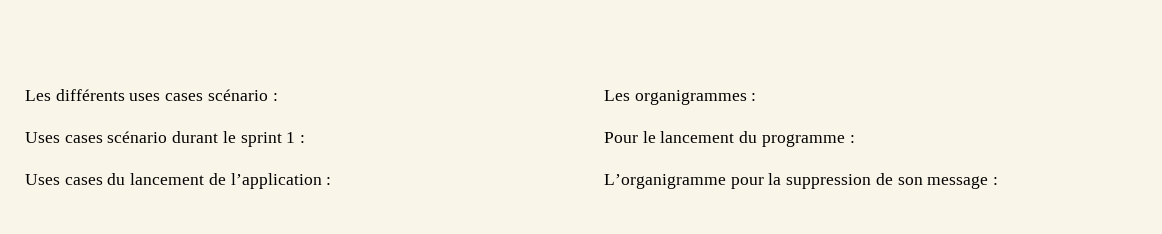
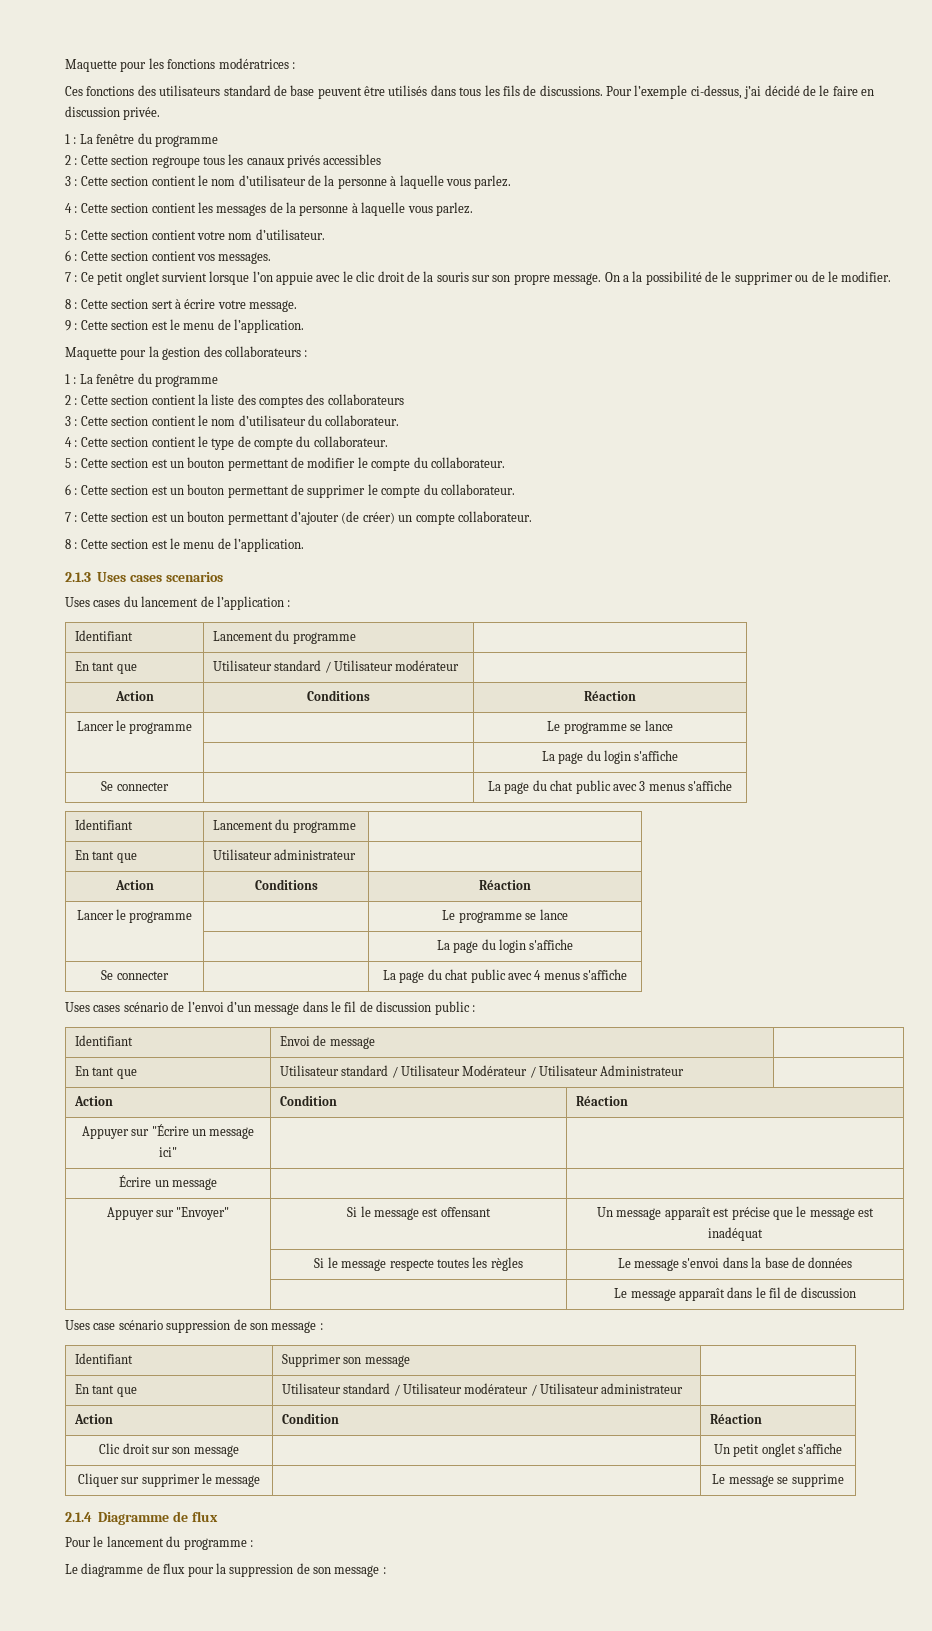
[25,89,278,101] [25,131,306,147] Les différents uses cases scénario : // Uses cases scénario durant le sprint 1 : -> [65,58,295,72] [65,85,874,99] [65,106,161,120] [65,133,218,147] [65,154,382,168] [65,175,512,189] [65,202,473,216] [65,229,325,240] [65,250,272,264] [65,271,892,285] [65,299,297,312] [65,319,304,333] [65,346,308,360] [65,373,218,387] [65,394,404,408] [65,415,400,426] [65,436,388,450] [65,457,505,471] [65,484,515,498] [65,511,532,525] [65,538,304,552] [65,572,223,582] Maquette pour les fonctions modératrices : // Ces fonctions des utilisateurs standard de base peuvent être utilisés dans tous les fils de discussions. Pour l’exemple ci-dessus, j’ai décidé de le faire en discussion privée. // 1 : La fenêtre du programme // 2 : Cette section regroupe tous les canaux privés accessibles // 3 : Cette section contient le nom d’utilisateur de la personne à laquelle vous parlez. // 4 : Cette section contient les messages de la personne à laquelle vous parlez. // 5 : Cette section contient votre nom d’utilisateur. // 6 : Cette section contient vos messages. // 7 : Ce petit onglet survient lorsque l’on appuie avec le clic droit de la souris sur son propre message. On a la possibilité de le supprimer ou de le modifier. // 8 : Cette section sert à écrire votre message. // 9 : Cette section est le menu de l’application. // Maquette pour la gestion des collaborateurs : // 1 : La fenêtre du programme // 2 : Cette section contient la liste des comptes des collaborateurs // 3 : Cette section contient le nom d’utilisateur du collaborateur. // 4 : Cette section contient le type de compte du collaborateur. // 5 : Cette section est un bouton permettant de modifier le compte du collaborateur. // 6 : Cette section est un bouton permettant de supprimer le compte du collaborateur. // 7 : Cette section est un bouton permettant d’ajouter (de créer) un compte collaborateur. // 8 : Cette section est le menu de l’application. // 2.1.3 Uses cases scenarios
[604,90,757,105] // Les organigrammes : -> [74,630,133,641] [212,630,356,644] [74,661,137,674] [212,660,460,673] [114,691,154,701] [307,690,370,701] [584,691,636,701] [76,720,193,734] [547,720,673,734] [541,750,679,764] [101,781,169,791] [488,780,732,794] [74,819,133,830] [212,819,356,833] [74,850,137,863] [212,849,357,860] [114,880,154,890] [254,879,318,890] [479,880,531,890] [76,909,193,923] [442,909,568,923] [436,939,574,953] [101,970,169,980] [383,969,627,983] [65,1001,475,1015] [74,1035,133,1046] [279,1035,375,1049] [74,1066,137,1079] [279,1065,685,1078] [73,1096,113,1106] [279,1095,337,1106] [575,1096,628,1106] [81,1124,255,1139] [159,1147,177,1157] [119,1175,217,1190] [106,1207,230,1220] [347,1206,491,1220] [597,1206,874,1220] [708,1227,763,1241] [314,1257,523,1271] [617,1257,853,1271] [614,1287,856,1301] [65,1319,323,1333] [74,1353,133,1364] [281,1354,410,1367] [74,1384,137,1397] [281,1383,684,1396] [73,1414,113,1424] [281,1413,339,1424] [709,1414,762,1424] [99,1443,239,1457] [713,1443,843,1457] [77,1473,261,1487] [712,1474,844,1487] [65,1511,218,1525] // Identifiant | Lancement du programme | // En tant que | Utilisateur standard / Utilisateur modérateur | // Action | Conditions | Réaction // Lancer le programme | | Le programme se lance // | | La page du login s'affiche // Se connecter | | La page du chat public avec 3 menus s'affiche // Identifiant | Lancement du programme | // En tant que | Utilisateur administrateur | // Action | Conditions | Réaction // Lancer le programme | | Le programme se lance // | | La page du login s'affiche // Se connecter | | La page du chat public avec 4 menus s'affiche // Uses cases scénario de l’envoi d’un message dans le fil de discussion public : // Identifiant | Envoi de message | // En tant que | Utilisateur standard / Utilisateur Modérateur / Utilisateur Administrateur | // Action | Condition | Réaction // Appuyer sur "Écrire un message ici" | | // Écrire un message | | // Appuyer sur "Envoyer" | Si le message est offensant | Un message apparaît est précise que le message est inadéquat // | Si le message respecte toutes les règles | Le message s'envoi dans la base de données // | | Le message apparaît dans le fil de discussion // Uses case scénario suppression de son message : // Identifiant | Supprimer son message | // En tant que | Utilisateur standard / Utilisateur modérateur / Utilisateur administrateur | // Action | Condition | Réaction // Clic droit sur son message | | Un petit onglet s'affiche // Cliquer sur supprimer le message | | Le message se supprime // 2.1.4 Diagramme de flux
[604,174,726,189] L’organigramme -> [65,1563,186,1577] Le diagramme de flux

